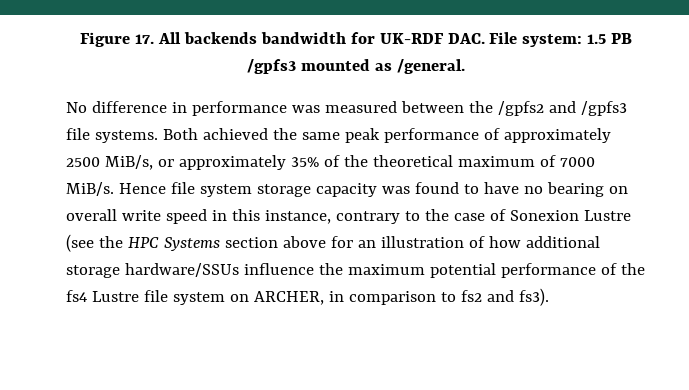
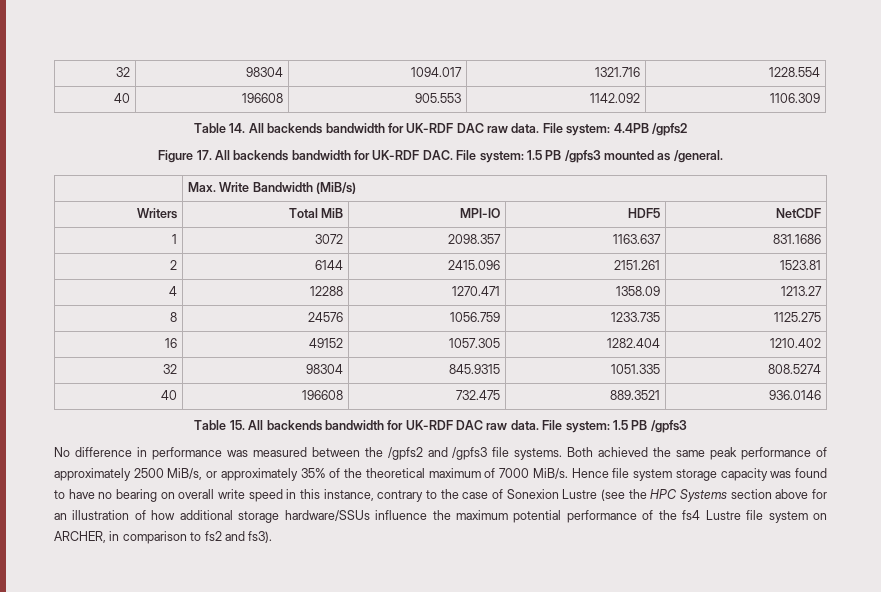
(79, 39) none -> [116,67,131,77] [246,67,284,77] [411,67,463,77] [595,67,641,77] [769,67,821,77] [114,93,131,103] [242,93,284,103] [415,93,462,103] [590,93,641,103] [770,93,821,103] [194,123,687,136] 32 | 98304 | 1094.017 | 1321.716 | 1228.554 // 40 | 196608 | 905.553 | 1142.092 | 1106.309 // Table 14. All backends bandwidth for UK-RDF DAC raw data. File system: 4.4PB /gpfs2 //
(465, 66) none -> [187,182,357,194] [137,208,178,219] [288,208,344,218] [460,208,501,218] [628,208,661,218] [776,208,822,218] [172,234,178,244] [315,234,344,244] [448,234,502,244] [613,234,662,244] [773,234,822,244] [170,260,178,270] [315,260,344,270] [448,260,501,270] [614,260,661,270] [780,260,822,270] [169,286,178,296] [310,286,344,296] [452,286,501,296] [616,286,661,296] [781,286,823,296] [170,312,178,322] [308,312,344,322] [450,312,501,322] [611,312,661,322] [774,312,822,322] [165,338,178,348] [309,338,344,348] [449,338,501,348] [607,338,661,348] [770,338,822,348] [163,364,178,374] [306,364,344,374] [449,364,501,374] [611,364,661,374] [768,364,822,374] [161,390,178,400] [302,390,344,400] [456,390,501,400] [610,390,661,400] [769,390,822,400] [194,420,687,433] // | Max. Write Bandwidth (MiB/s) // Writers | Total MiB | MPI-IO | HDF5 | NetCDF // 1 | 3072 | 2098.357 | 1163.637 | 831.1686 // 2 | 6144 | 2415.096 | 2151.261 | 1523.81 // 4 | 12288 | 1270.471 | 1358.09 | 1213.27 // 8 | 24576 | 1056.759 | 1233.735 | 1125.275 // 16 | 49152 | 1057.305 | 1282.404 | 1210.402 // 32 | 98304 | 845.9315 | 1051.335 | 808.5274 // 40 | 196608 | 732.475 | 889.3521 | 936.0146 // Table 15. All backends bandwidth for UK-RDF DAC raw data. File system: 1.5 PB /gpfs3

